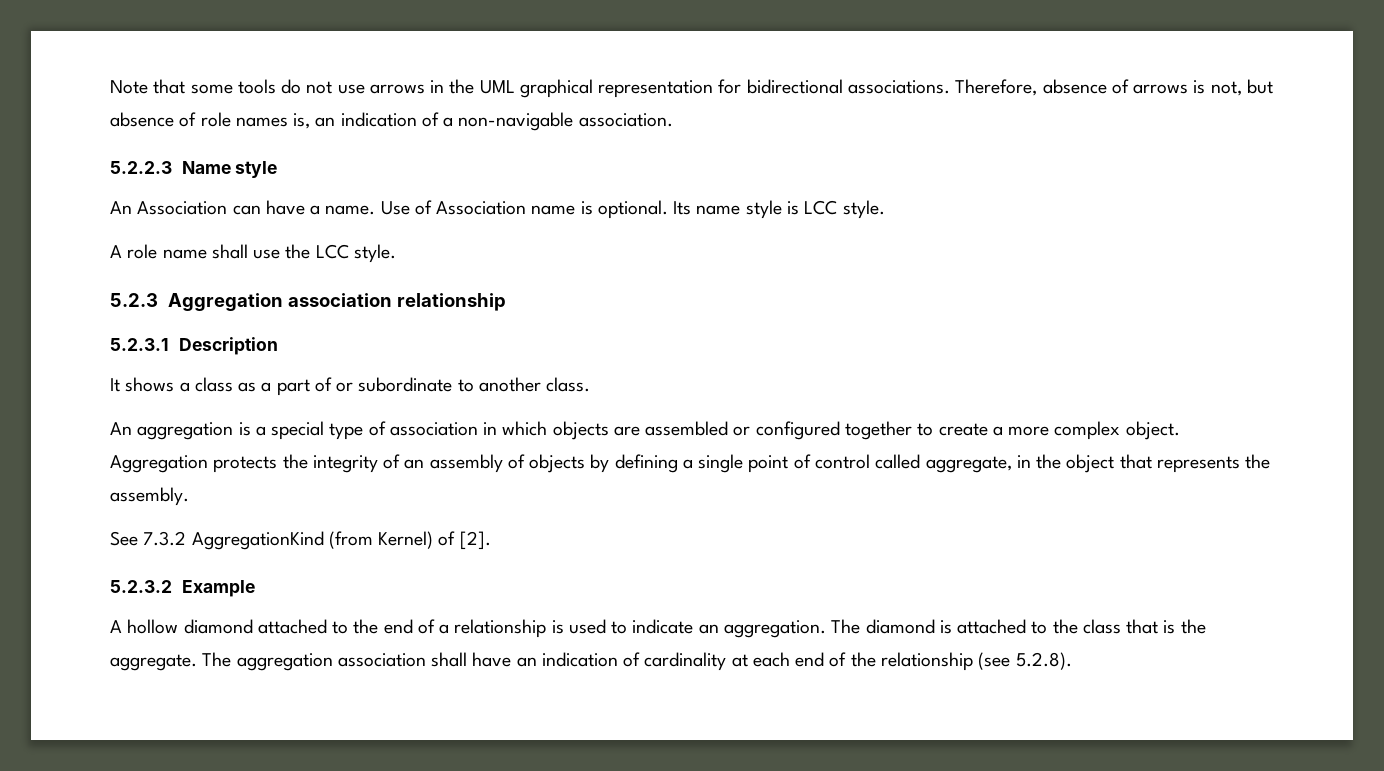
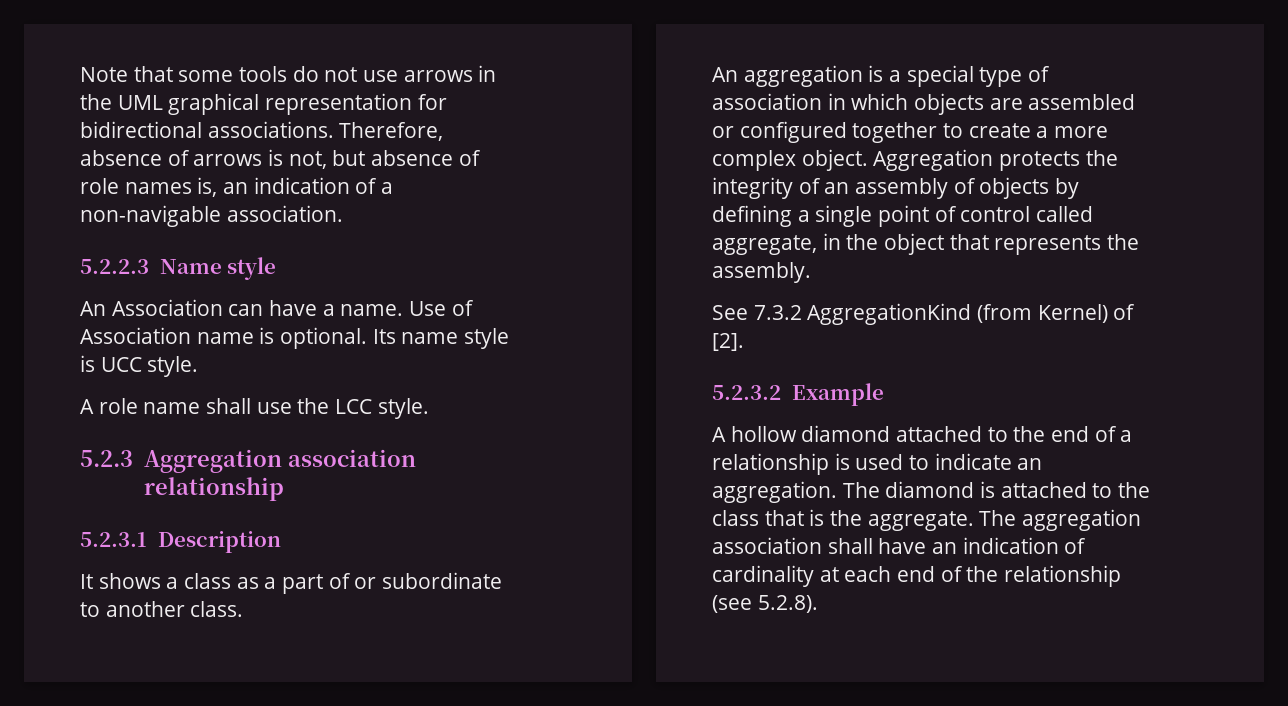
[804,200,838,215] LCC -> [100,357,142,372] UCC

